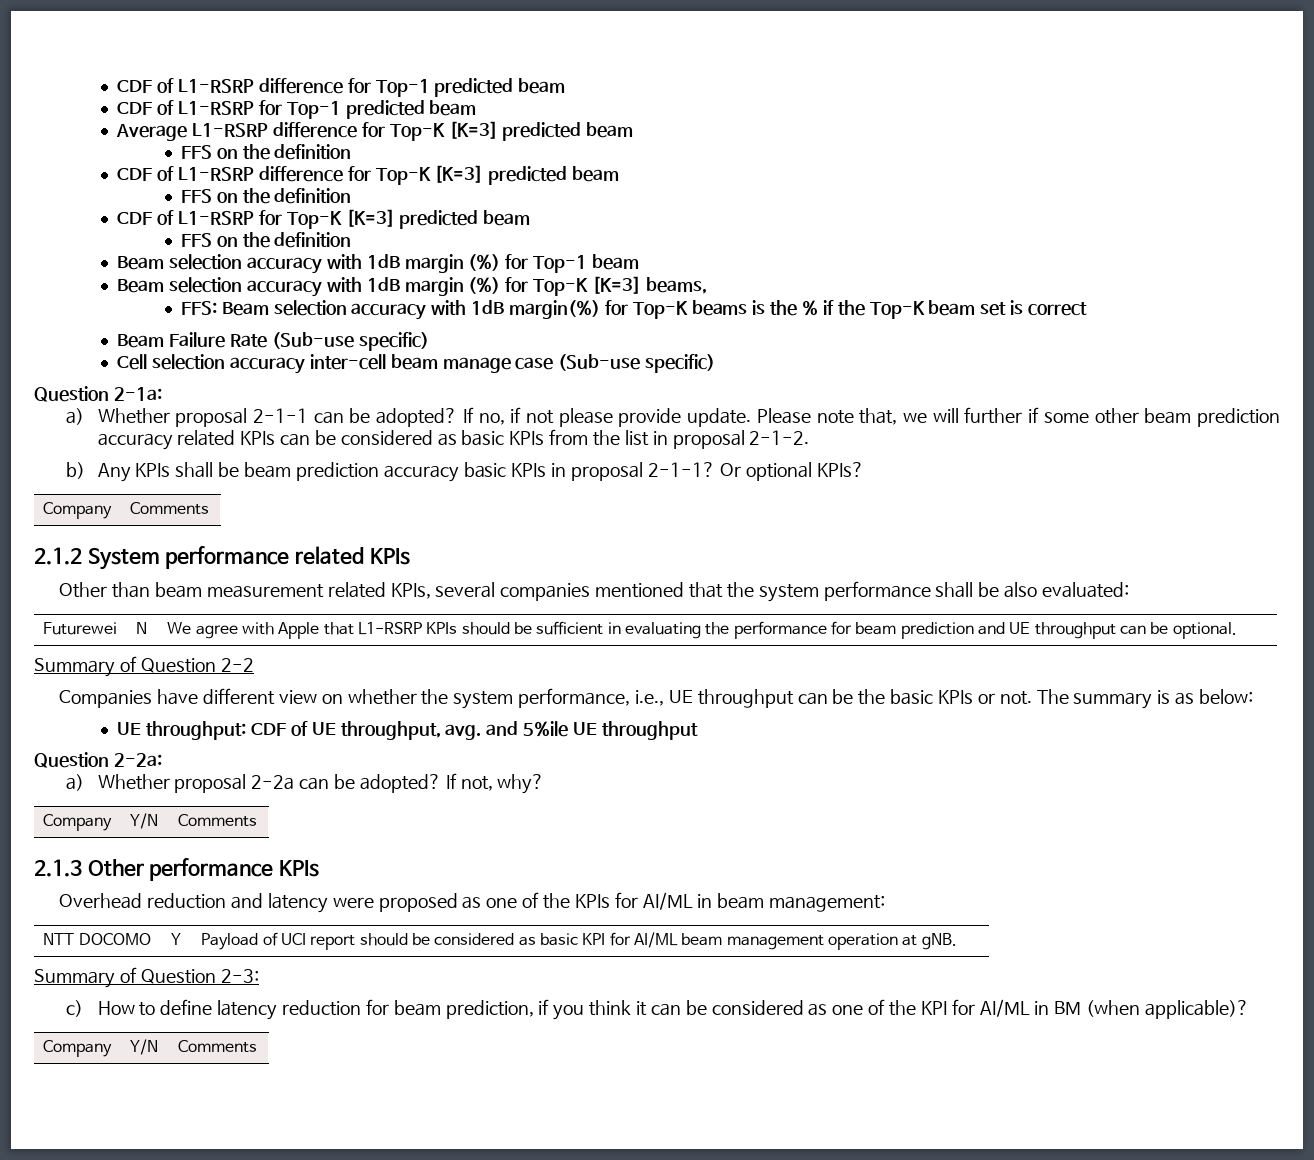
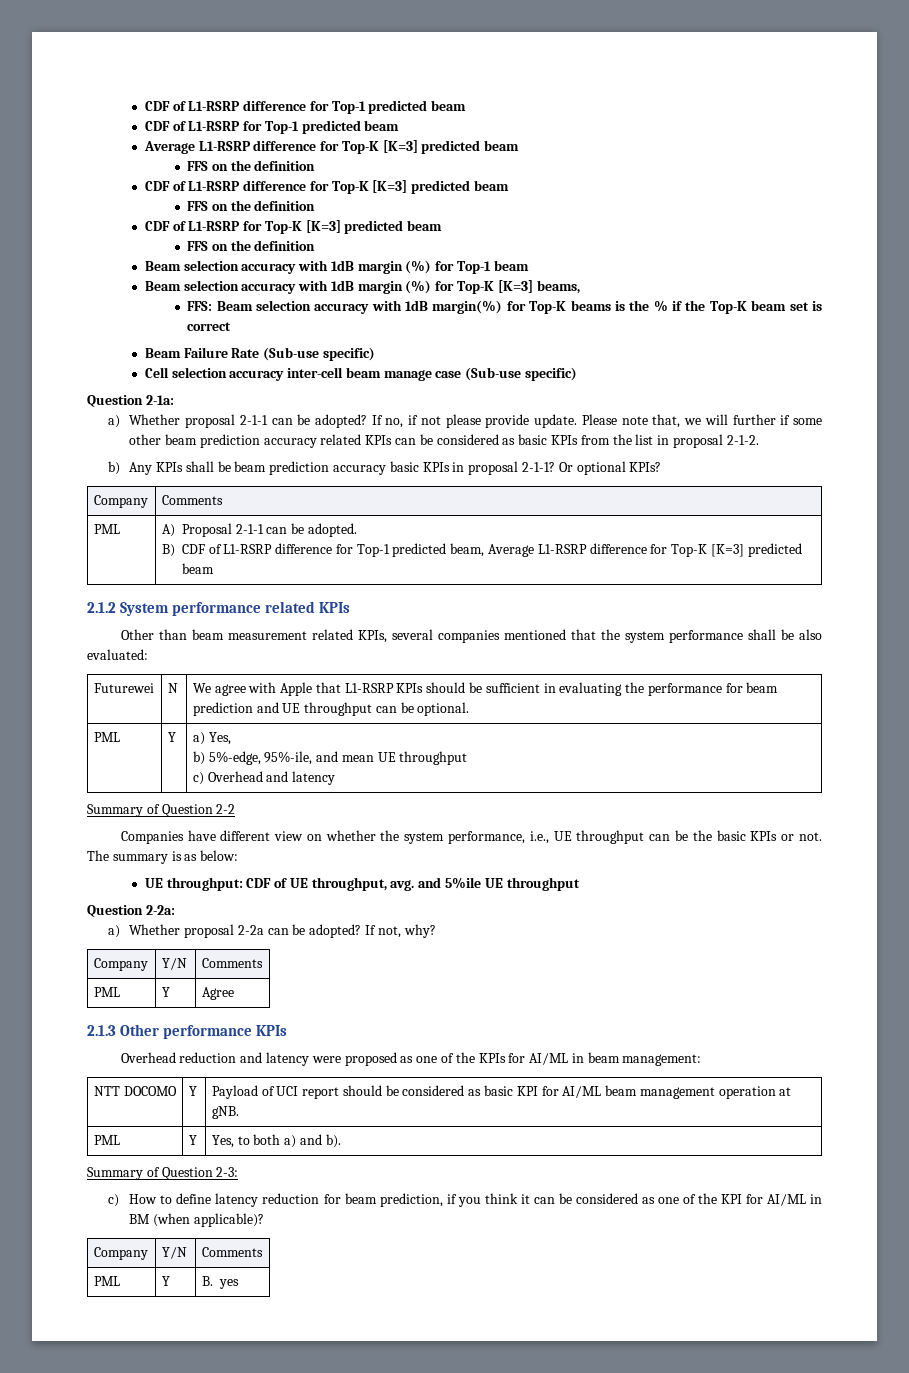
(210, 508) none -> [93,524,120,534] [161,523,357,537] [161,543,802,557] [181,563,214,574] // PML | A) Proposal 2-1-1 can be adopted. // B) CDF of L1-RSRP difference for Top-1 predicted beam, Average L1-RSRP difference for Top-K [K=3] predicted beam
(1237, 630) none -> [93,732,120,742] [167,732,176,742] [192,732,231,745] [192,751,468,765] [192,771,336,785] // PML | Y | a) Yes, // b) 5%-edge, 95%-ile, and mean UE throughput // c) Overhead and latency
(258, 820) none -> [93,987,120,997] [161,987,170,997] [201,987,234,1000] // PML | Y | Agree
(957, 941) none -> [93,1135,120,1145] [188,1135,197,1145] [211,1134,341,1148] // PML | Y | Yes, to both a) and b).
(258, 1046) none -> [93,1276,120,1286] [161,1276,170,1286] [201,1276,239,1289] // PML | Y | B. yes

